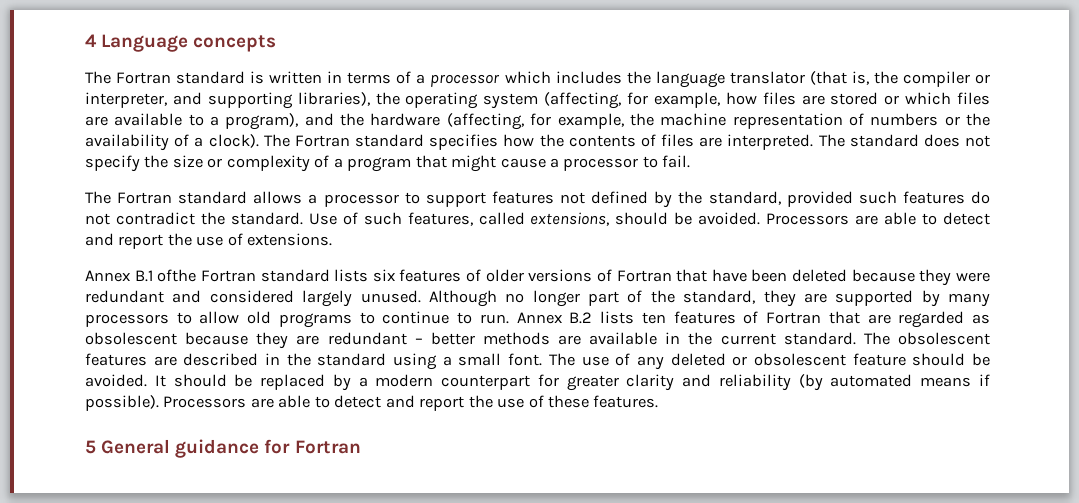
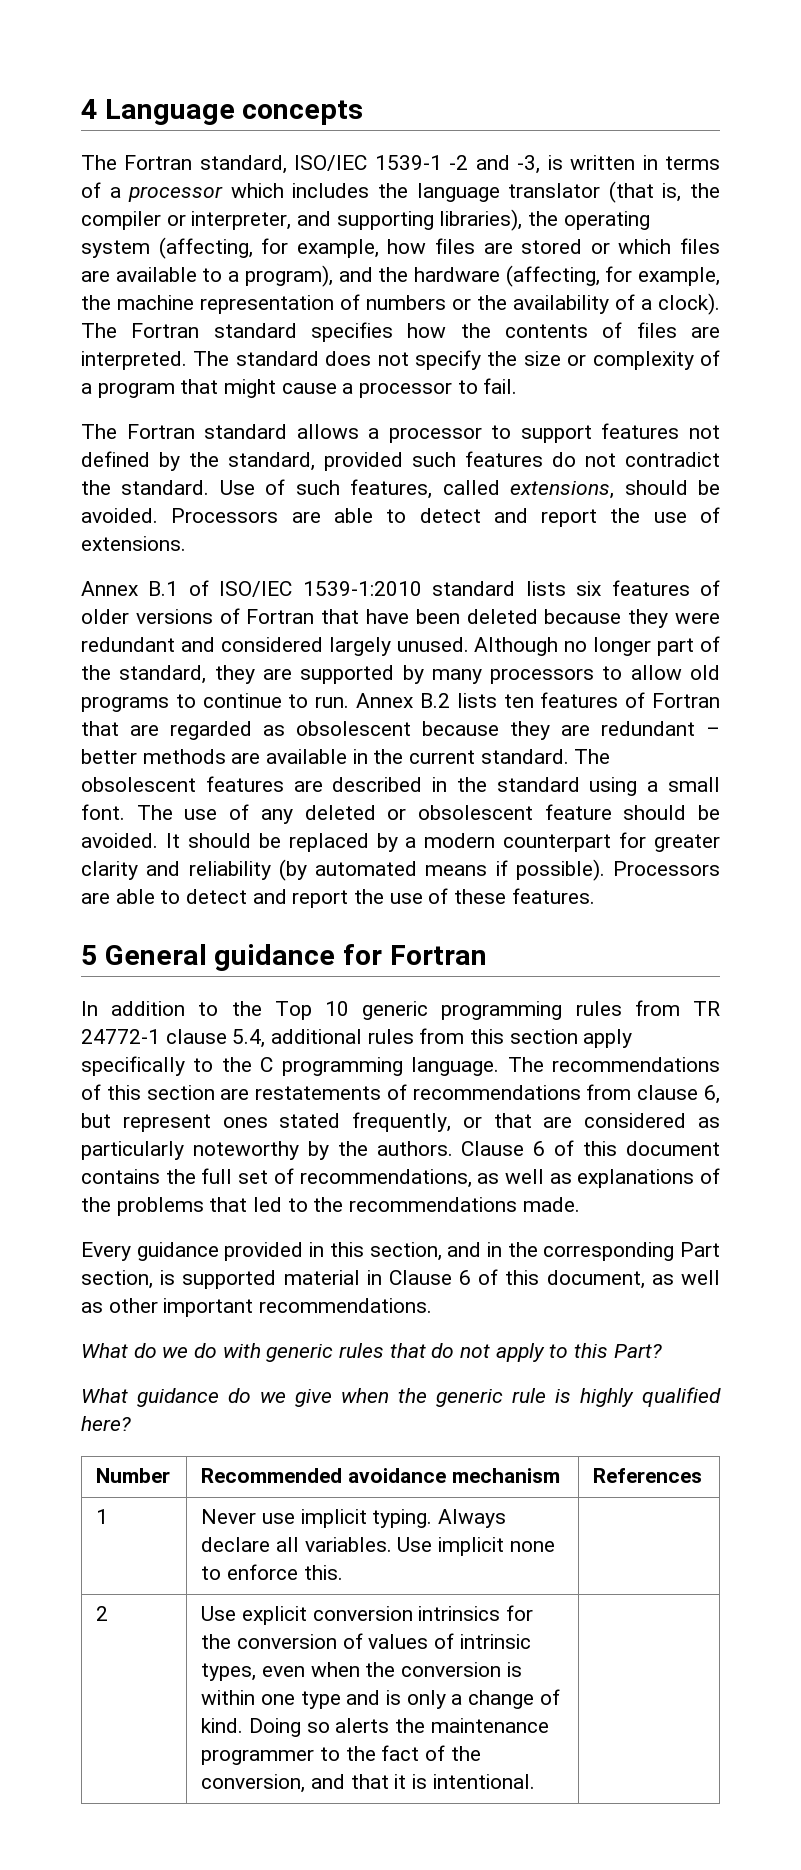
[176,71,246,84] standard -> [199,155,541,174] standard, ISO/IEC 1539-1 -2 and -3,
[157,269,256,282] ofthe Fortran -> [188,580,422,597] of ISO/IEC 1539-1:2010
(361, 447) none -> [81,1000,720,1020] [81,1028,633,1048] [81,1056,720,1076] [81,1084,720,1104] [81,1112,720,1132] [81,1140,721,1160] [81,1168,720,1188] [81,1197,580,1216] [81,1242,720,1261] [81,1269,720,1289] [81,1298,433,1317] [81,1343,662,1362] [81,1387,721,1407] [81,1416,131,1431] [96,1468,171,1483] [201,1468,560,1483] [593,1468,703,1483] [96,1509,109,1524] [201,1509,506,1528] [201,1537,555,1556] [201,1564,343,1580] [96,1606,109,1621] [201,1605,533,1625] [201,1633,531,1649] [201,1662,522,1681] [201,1689,560,1709] [201,1718,549,1737] [201,1745,481,1765] [201,1774,535,1793] // In addition to the Top 10 generic programming rules from TR 24772-1 clause 5.4, additional rules from this section apply specifically to the C programming language. The recommendations of this section are restatements of recommendations from clause 6, but represent ones stated frequently, or that are considered as particularly noteworthy by the authors. Clause 6 of this document contains the full set of recommendations, as well as explanations of the problems that led to the recommendations made. // Every guidance provided in this section, and in the corresponding Part section, is supported material in Clause 6 of this document, as well as other important recommendations. // What do we do with generic rules that do not apply to this Part? // What guidance do we give when the generic rule is highly qualified here? // Number | Recommended avoidance mechanism | References // 1 | Never use implicit typing. Always declare all variables. Use implicit none to enforce this. | // 2 | Use explicit conversion intrinsics for the conversion of values of intrinsic types, even when the conversion is within one type and is only a change of kind. Doing so alerts the maintenance programmer to the fact of the conversion, and that it is intentional. |

